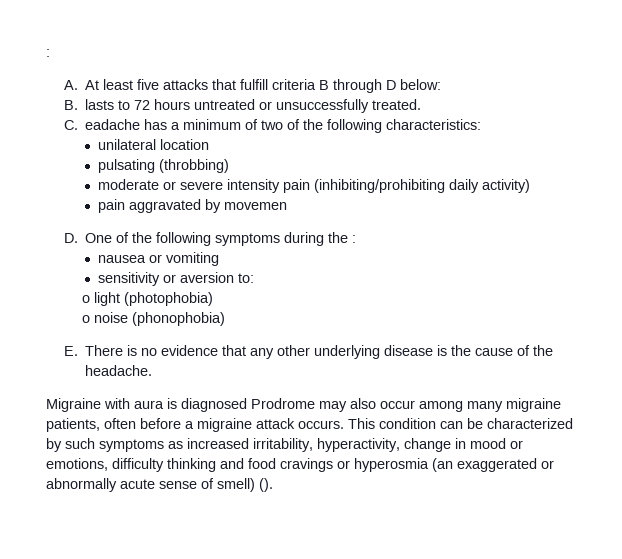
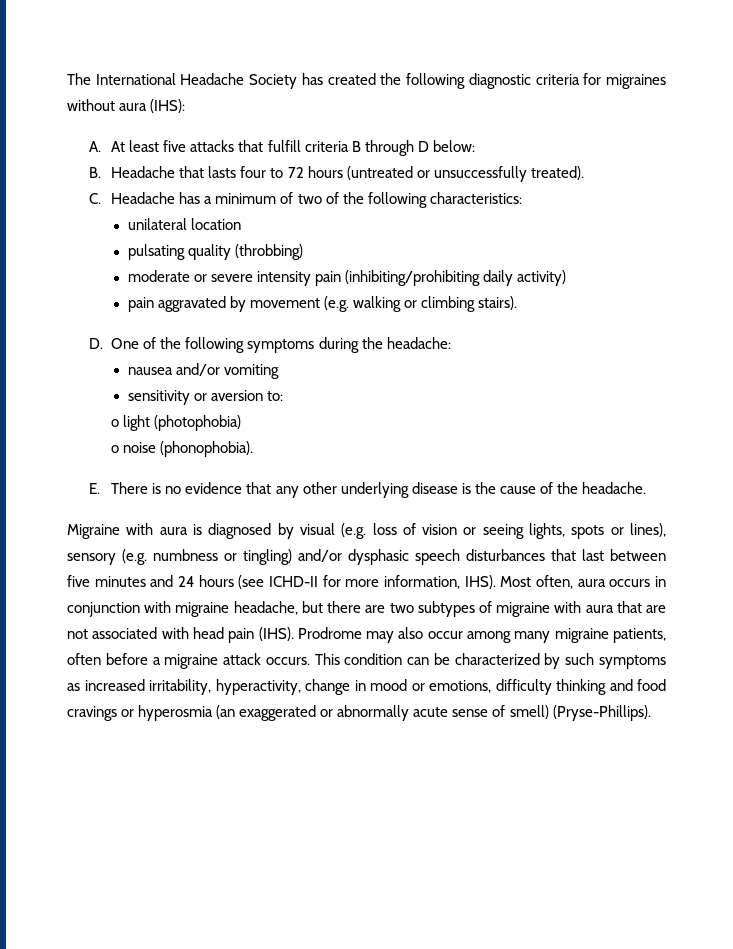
[46,49,50,57] : -> [67,73,667,89] [67,99,186,113] The International Headache Society has created the following diagnostic criteria for migraines without aura (IHS):
[85,99,115,110] lasts -> [111,166,267,178] Headache that lasts four
[194,99,256,110] untreated -> [346,166,413,180] (untreated
[372,99,422,110] treated. -> [530,166,584,180] treated).
[85,119,141,130] eadache -> [111,192,176,204] Headache
(155, 166) none -> [187,244,231,260] quality
[223,202,287,210] movemen -> [249,296,518,312] movement (e.g. walking or climbing stairs).
[352,235,357,243] : -> [386,337,451,349] headache:
[148,254,162,263] or -> [175,363,220,376] and/or
[132,312,226,326] (phonophobia) -> [160,441,254,457] (phonophobia).
(247, 405) none -> [277,523,666,539] [67,549,666,565] [67,575,666,589] [67,601,666,617] [67,627,294,643] by visual (e.g. loss of vision or seeing lights, spots or lines), sensory (e.g. numbness or tingling) and/or dysphasic speech disturbances that last between five minutes and 24 hours (see ICHD-II for more information, IHS). Most often, aura occurs in conjunction with migraine headache, but there are two subtypes of migraine with aura that are not associated with head pain (IHS).
[259,478,273,492] (). -> [552,705,651,721] (Pryse-Phillips).

